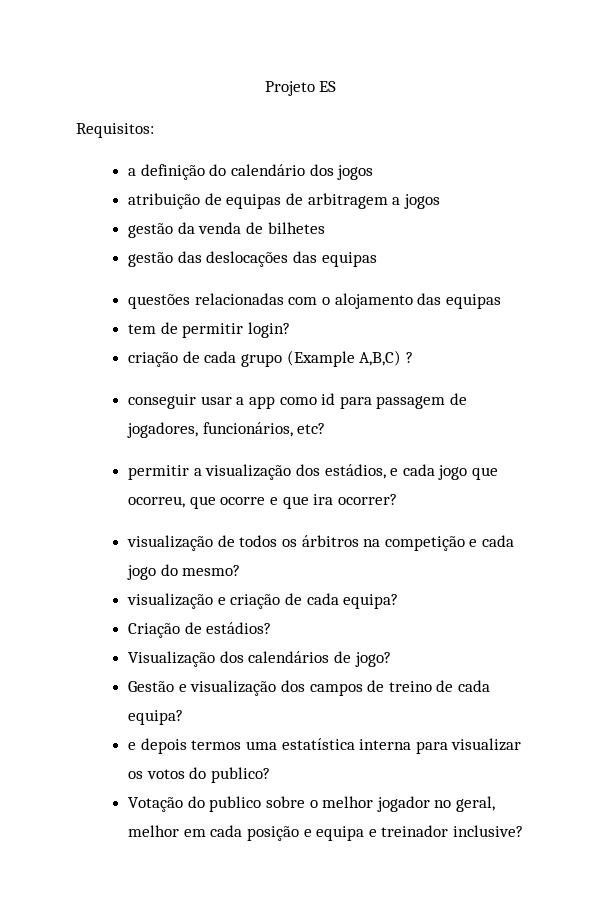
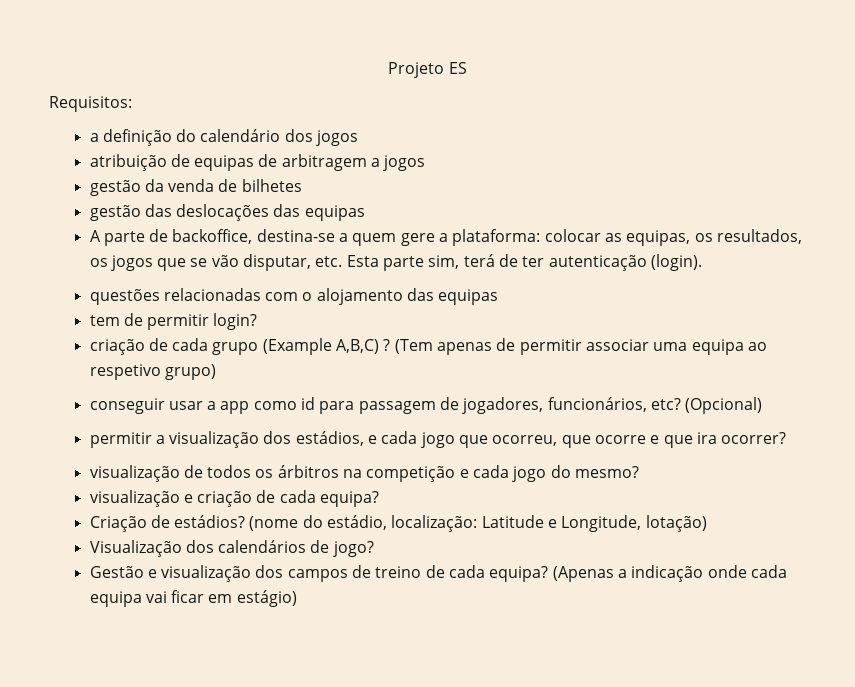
(377, 259) none -> [89,229,802,246] [89,254,702,271] // A parte de backoffice, destina-se a quem gere a plataforma: colocar as equipas, os resultados, os jogos que se vão disputar, etc. Esta parte sim, terá de ter autenticação (login).
(413, 357) none -> [394,338,767,355] [89,364,216,380] (Tem apenas de permitir associar uma equipa ao respetivo grupo)
(326, 428) none -> [685,397,763,414] (Opcional)
(272, 628) none -> [249,515,707,532] (nome do estádio, localização: Latitude e Longitude, lotação)
[128,738,522,754] [128,767,270,783] [128,796,495,812] [128,825,523,841] // e depois termos uma estatística interna para visualizar os votos do publico? // Votação do publico sobre o melhor jogador no geral, melhor em cada posição e equipa e treinador inclusive? -> [552,565,787,582] [89,590,297,607] (Apenas a indicação onde cada equipa vai ficar em estágio)

